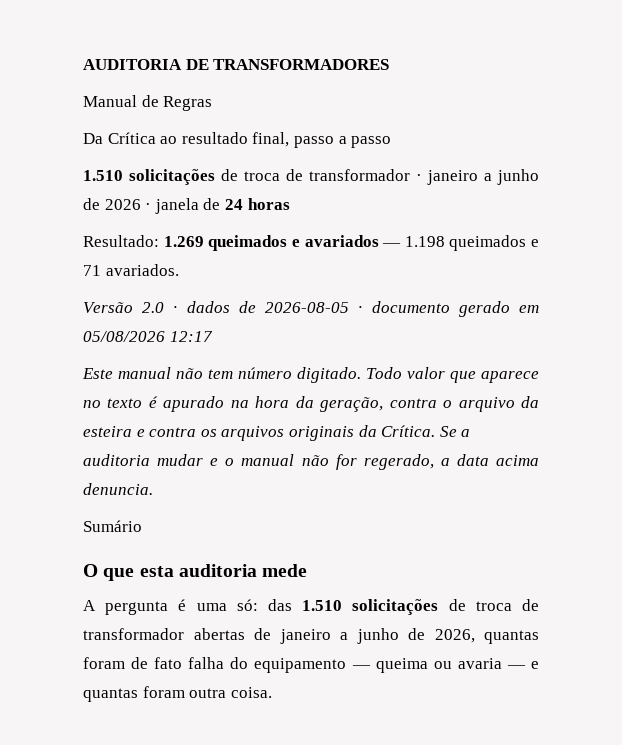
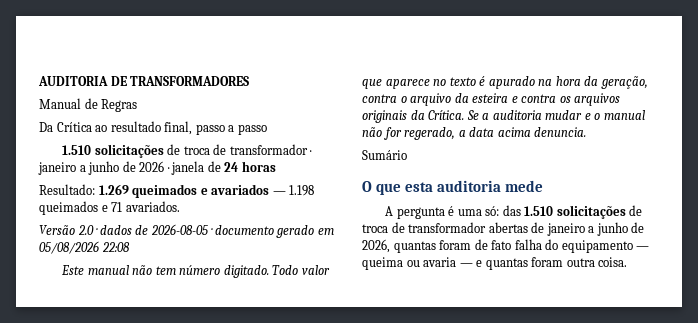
[169,331,213,342] 12:17 -> [101,242,130,252] 22:08

